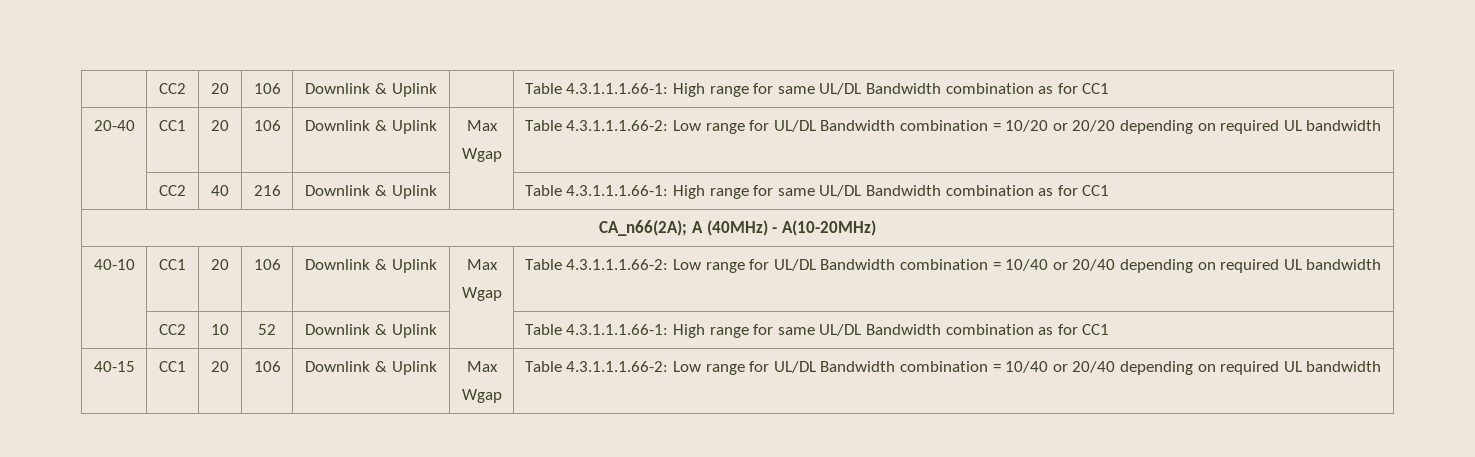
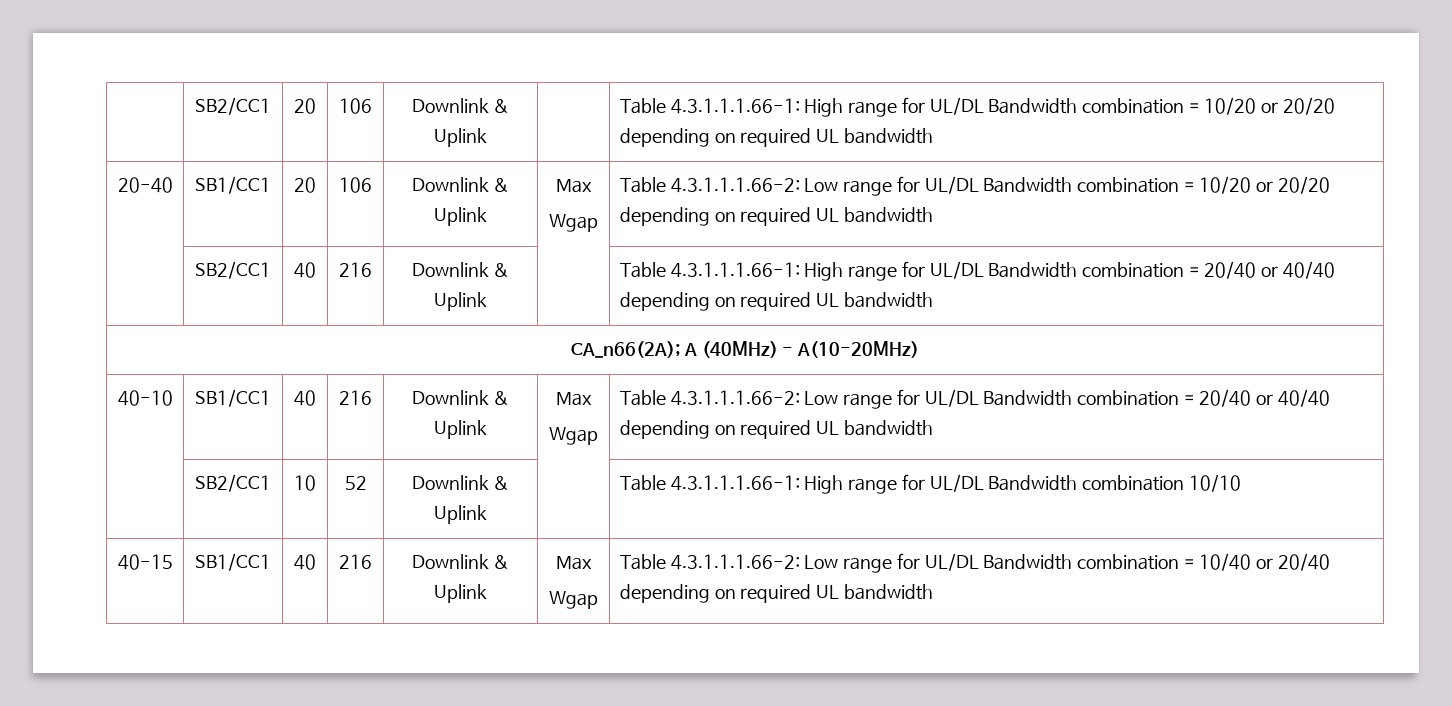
[159,83,186,94] | CC2 -> [195,97,271,115] | SB2/CC1
[777,83,1110,95] same UL/DL Bandwidth combination as for CC1 -> [929,97,1335,115] [619,128,933,147] UL/DL Bandwidth combination = 10/20 or 20/20 depending on required UL bandwidth
[159,120,186,131] CC1 -> [195,176,271,194] SB1/CC1
[159,185,186,196] CC2 -> [195,261,271,279] SB2/CC1
[777,185,1110,197] same UL/DL Bandwidth combination as for CC1 -> [929,261,1335,279] [619,292,933,311] UL/DL Bandwidth combination = 20/40 or 40/40 depending on required UL bandwidth
[159,259,186,270] [211,259,229,270] [253,259,281,270] CC1 | 20 | 106 -> [195,389,271,407] [294,390,316,406] [339,390,372,405] [411,390,510,405] [434,420,487,439] [555,392,592,406] [549,427,598,445] [619,389,1330,409] [619,420,933,439] [195,474,271,492] [294,475,316,491] [344,476,367,490] [411,475,510,490] [434,505,487,524] [619,474,1241,494] [117,554,173,570] [195,553,271,571] [294,554,316,570] [339,554,372,569] SB1/CC1 | 40 | 216 | Downlink & Uplink | Max // Wgap | Table 4.3.1.1.1.66-2: Low range for UL/DL Bandwidth combination = 20/40 or 40/40 depending on required UL bandwidth // | SB2/CC1 | 10 | 52 | Downlink & Uplink | | Table 4.3.1.1.1.66-1: High range for UL/DL Bandwidth combination 10/10 // 40-15 | SB1/CC1 | 40 | 216
[159,324,186,335] [211,324,229,335] [258,324,276,335] [305,324,437,338] [524,324,1110,338] [93,361,135,372] [159,361,186,372] [211,361,229,372] [253,361,281,372] [305,361,437,375] [466,361,498,372] [461,389,502,403] [524,361,1382,375] // | CC2 | 10 | 52 | Downlink & Uplink | | Table 4.3.1.1.1.66-1: High range for same UL/DL Bandwidth combination as for CC1 // 40-15 | CC1 | 20 | 106 | Downlink & Uplink | Max // Wgap | Table 4.3.1.1.1.66-2: Low range for UL/DL Bandwidth combination = 10/40 or 20/40 depending on required UL bandwidth -> (933, 592) none

